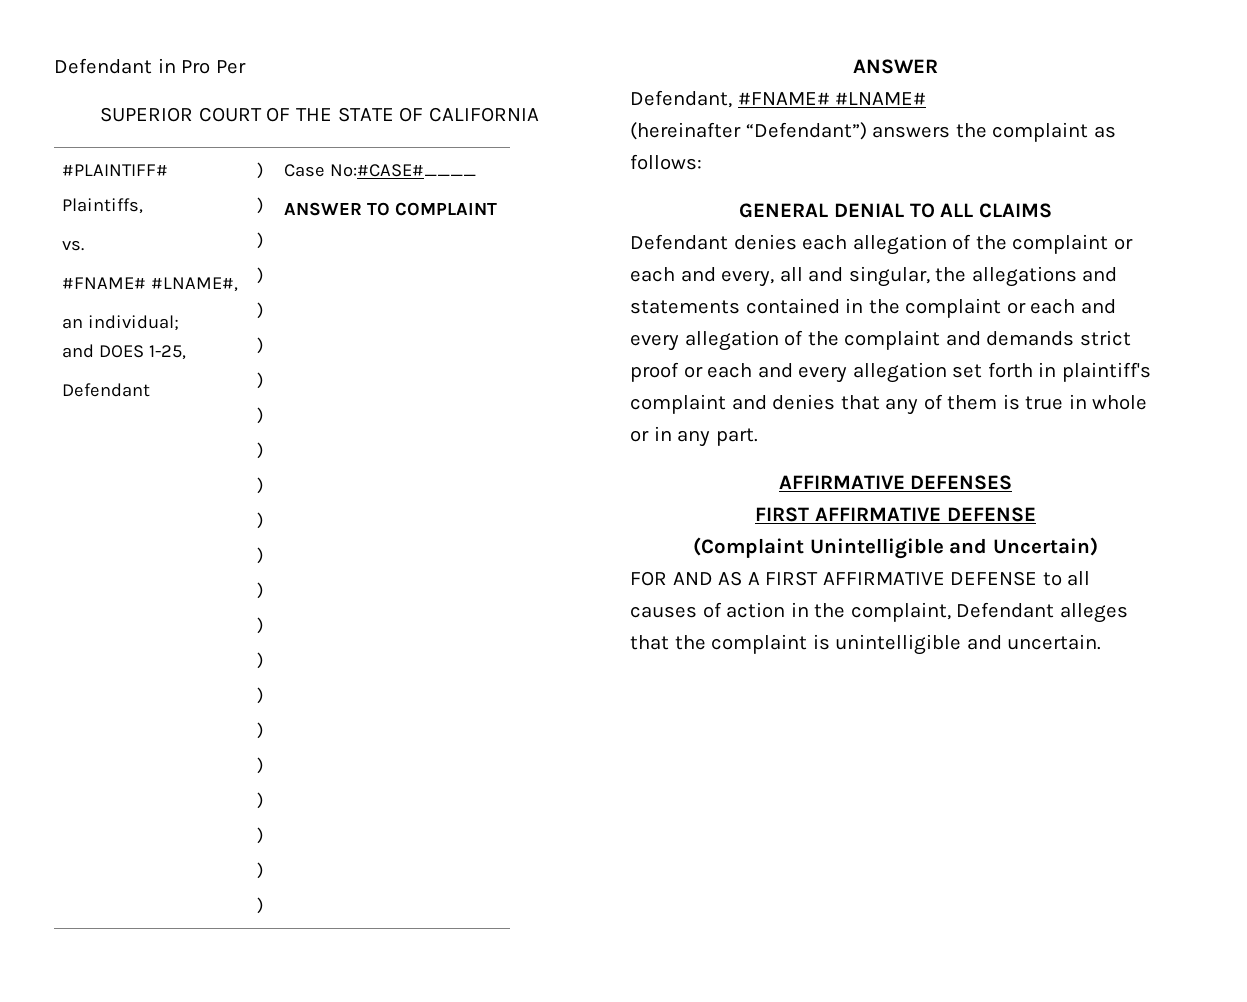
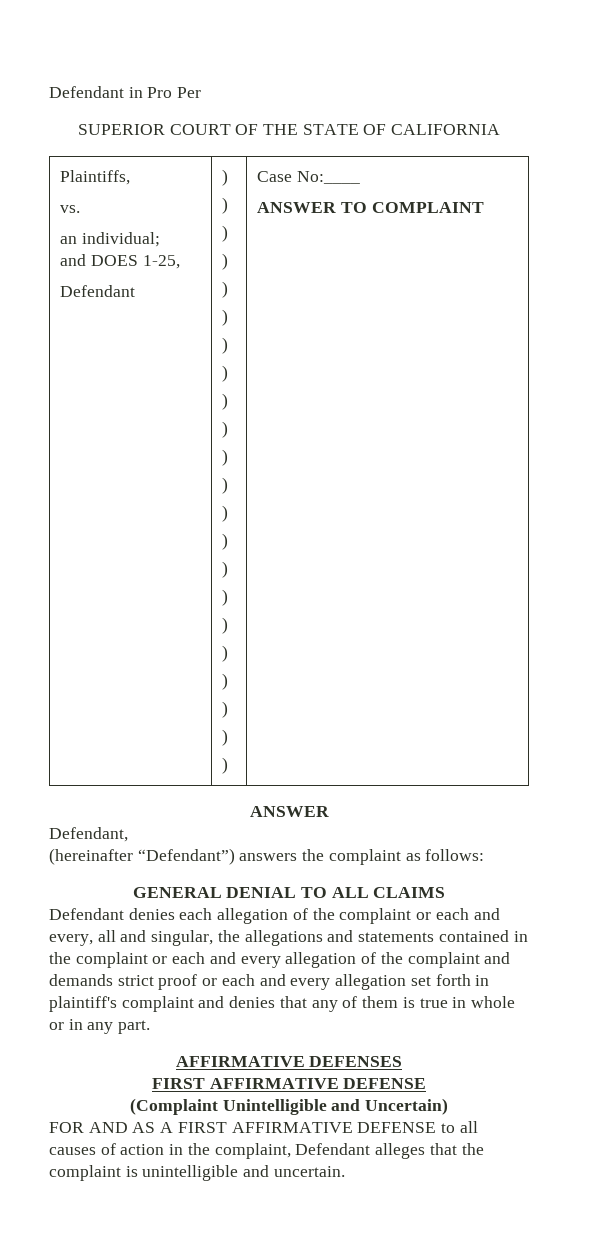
[62,164,169,176] #PLAINTIFF# // -> (501, 129) none
[62,277,239,292] // #FNAME# #LNAME#, -> (81, 209) none
[330,164,477,177] No:#CASE#____ -> [297,171,361,184] No:____
[737,92,927,105] #FNAME# #LNAME# -> (128, 834) none

